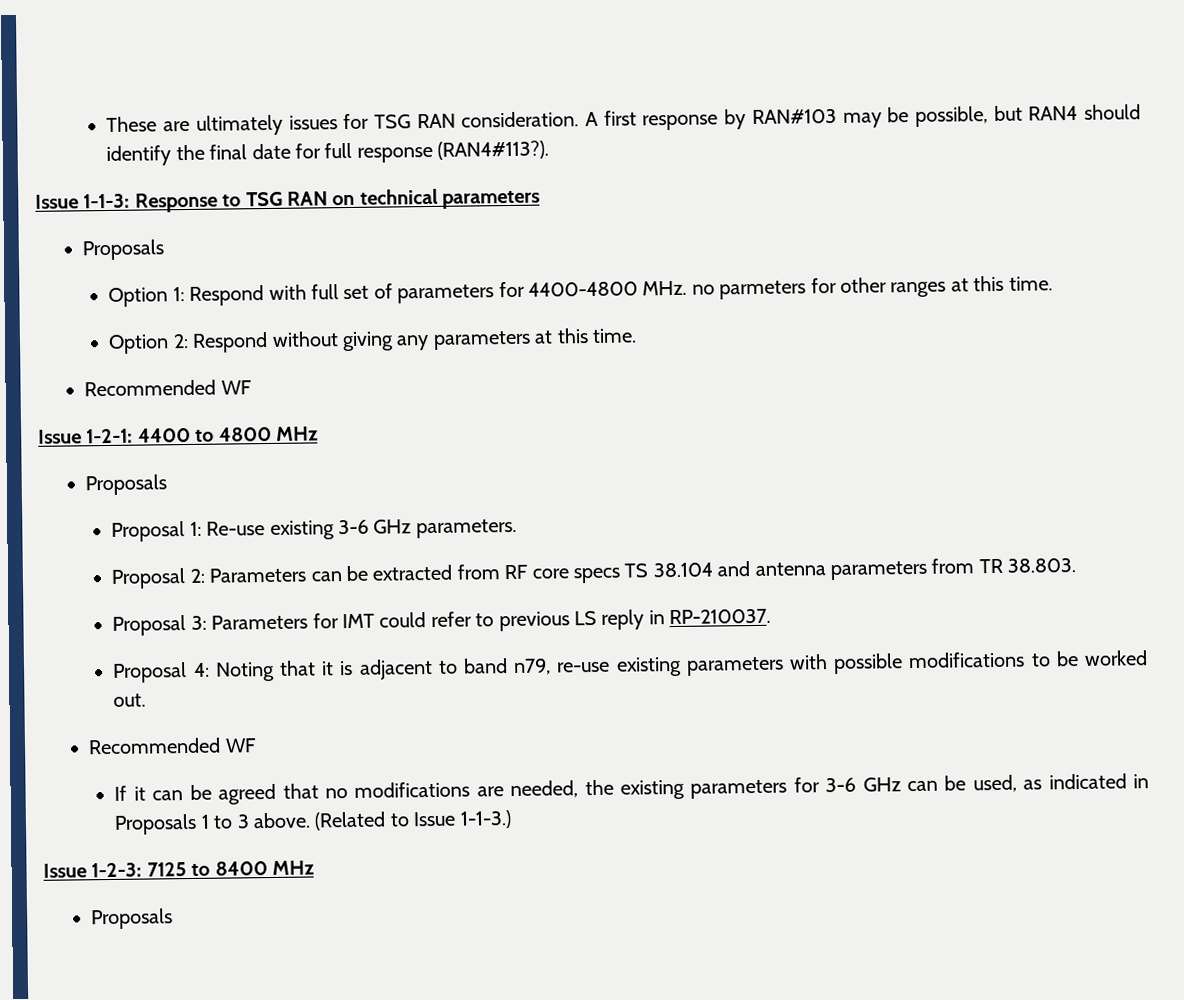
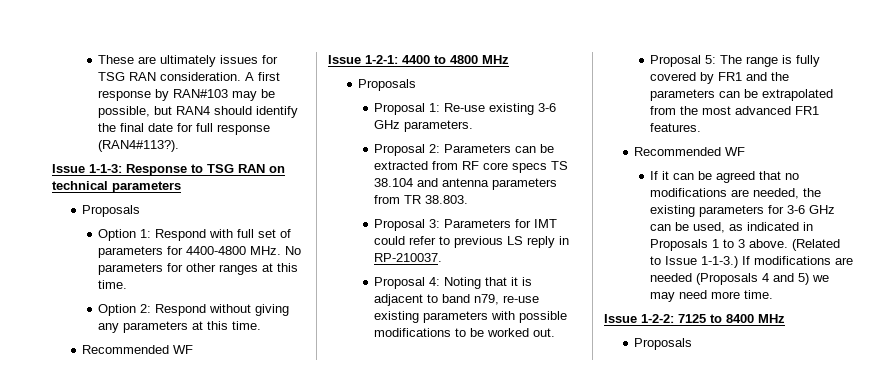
[691,280,807,300] no parmeters -> [285,246,302,255] [98,263,164,275] No parameters
(147, 700) none -> [650,55,821,67] [650,72,790,84] [650,89,834,101] [650,106,820,115] [650,123,702,132] // Proposal 5: The range is fully covered by FR1 and the parameters can be extrapolated from the most advanced FR1 features.
[43,862,143,878] // Issue 1-2-3: -> [742,256,854,265] [650,273,830,285] [650,290,774,302] [604,314,674,323] If modifications are needed (Proposals 4 and 5) we may need more time. // Issue 1-2-2:

